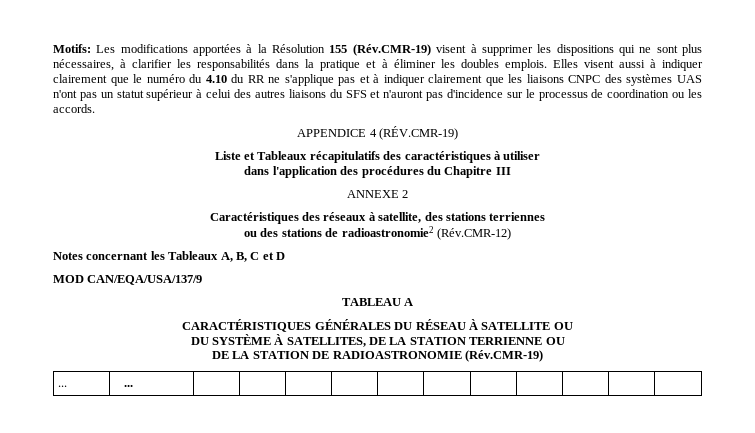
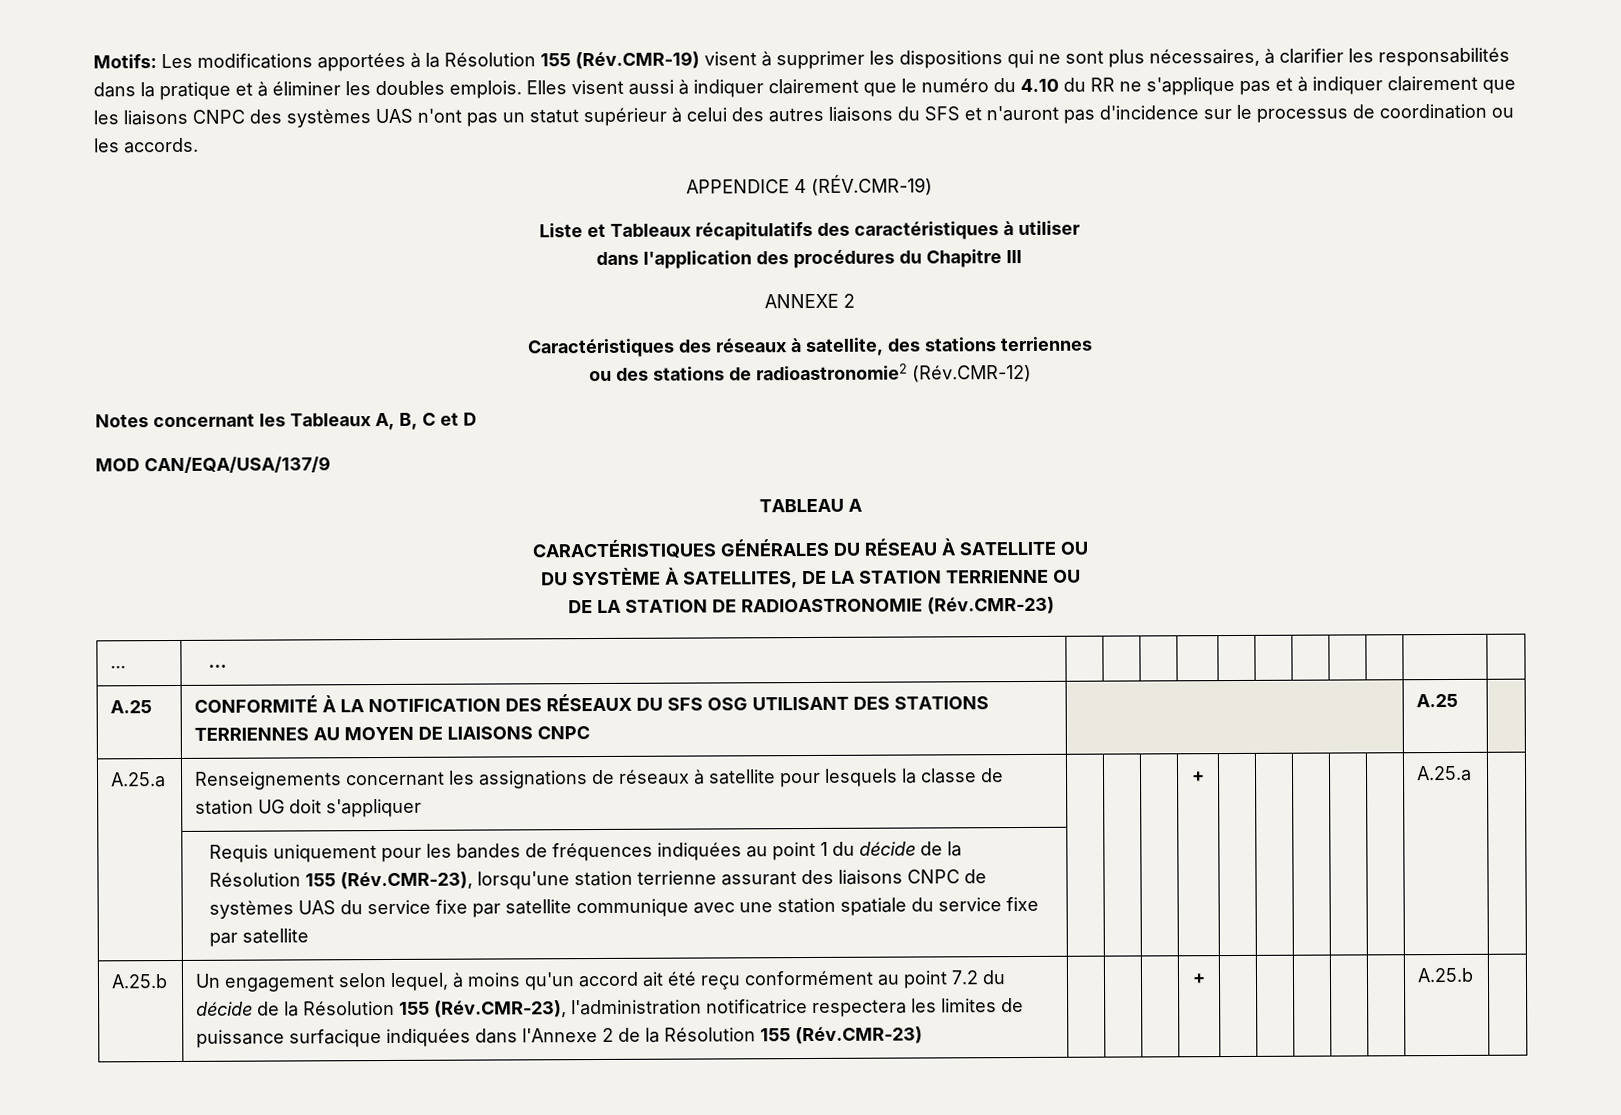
[464,350,543,362] (Rév.CMR-19) -> [926,596,1055,615] (Rév.CMR-23)
(134, 385) none -> [110,700,153,714] [194,693,990,713] [194,726,591,741] [1416,693,1459,708] [111,772,167,788] [195,768,1005,790] [195,798,423,818] [1192,771,1205,782] [1416,765,1473,782] [209,841,963,863] [209,869,988,890] [209,896,1040,919] [209,928,310,947] [111,974,169,989] [195,970,1007,992] [196,997,1025,1018] [196,1026,924,1048] [1192,973,1206,984] [1417,967,1475,983] // A.25 | CONFORMITÉ À LA NOTIFICATION DES RÉSEAUX DU SFS OSG UTILISANT DES STATIONS TERRIENNES AU MOYEN DE LIAISONS CNPC | | A.25 | // A.25.a | Renseignements concernant les assignations de réseaux à satellite pour lesquels la classe de station UG doit s'appliquer | | | | + | | | | | | A.25.a | // | Requis uniquement pour les bandes de fréquences indiquées au point 1 du décide de la Résolution 155 (Rév.CMR-23), lorsqu'une station terrienne assurant des liaisons CNPC de systèmes UAS du service fixe par satellite communique avec une station spatiale du service fixe par satellite | | | | | | | | | | | // A.25.b | Un engagement selon lequel, à moins qu'un accord ait été reçu conformément au point 7.2 du décide de la Résolution 155 (Rév.CMR-23), l'administration notificatrice respectera les limites de puissance surfacique indiquées dans l'Annexe 2 de la Résolution 155 (Rév.CMR-23) | | | | + | | | | | | A.25.b |

